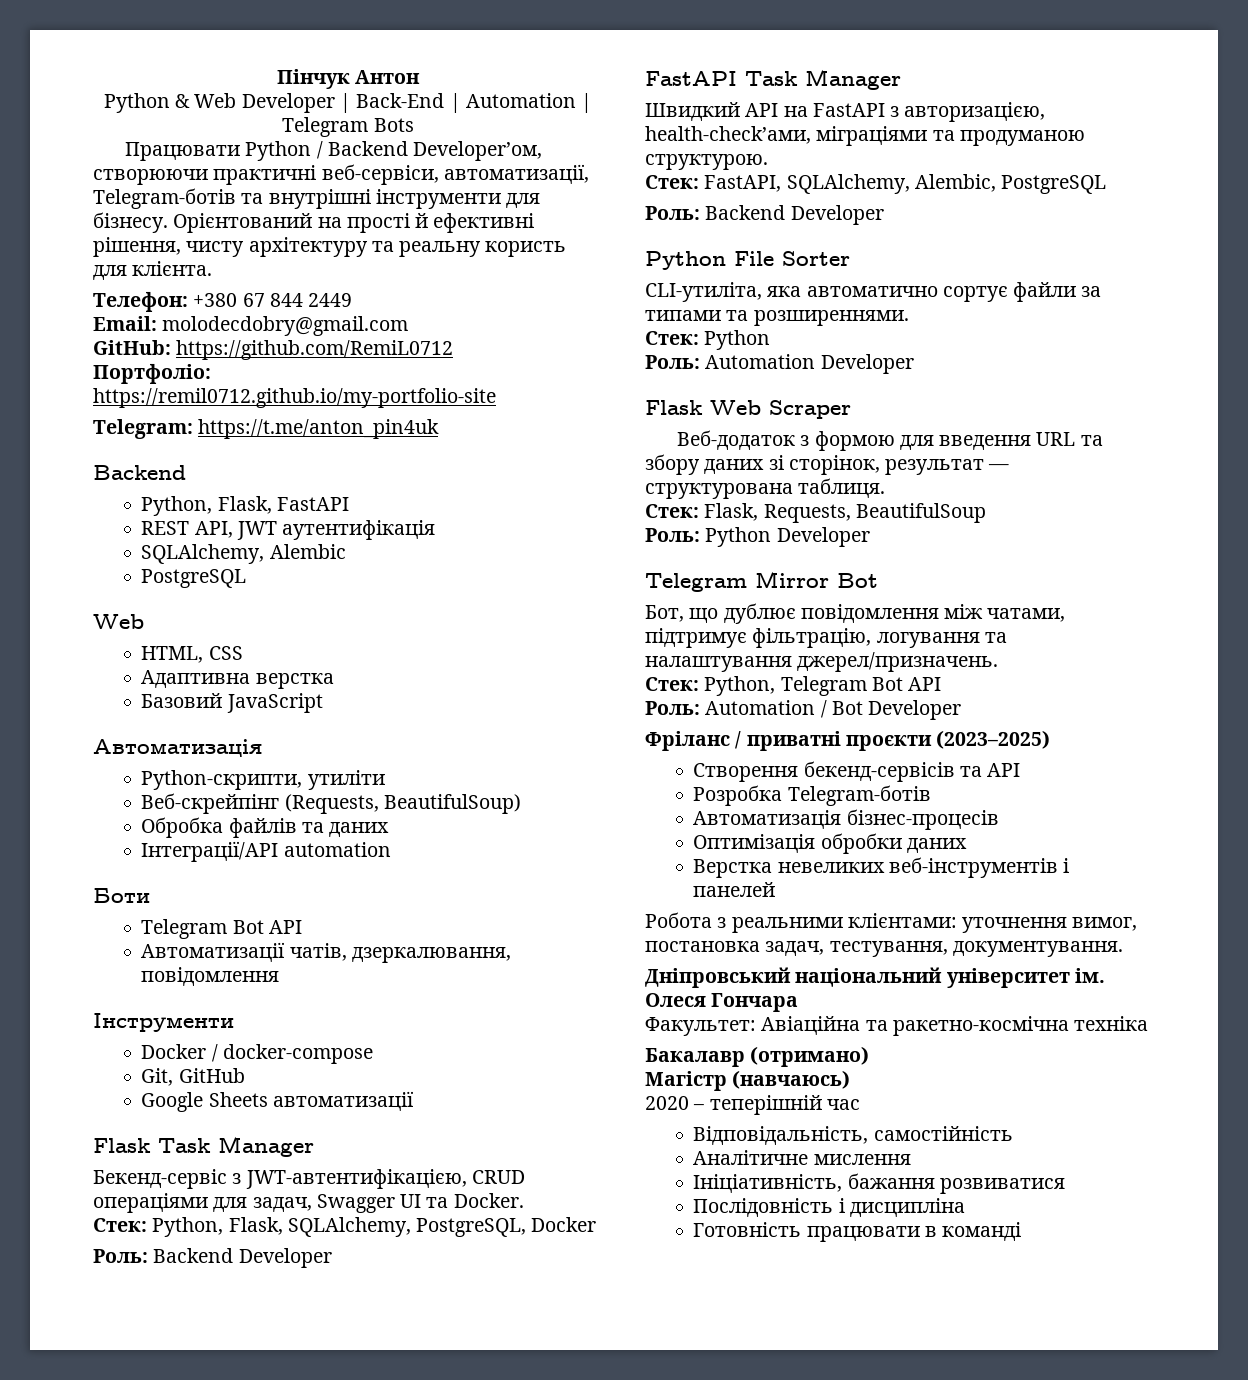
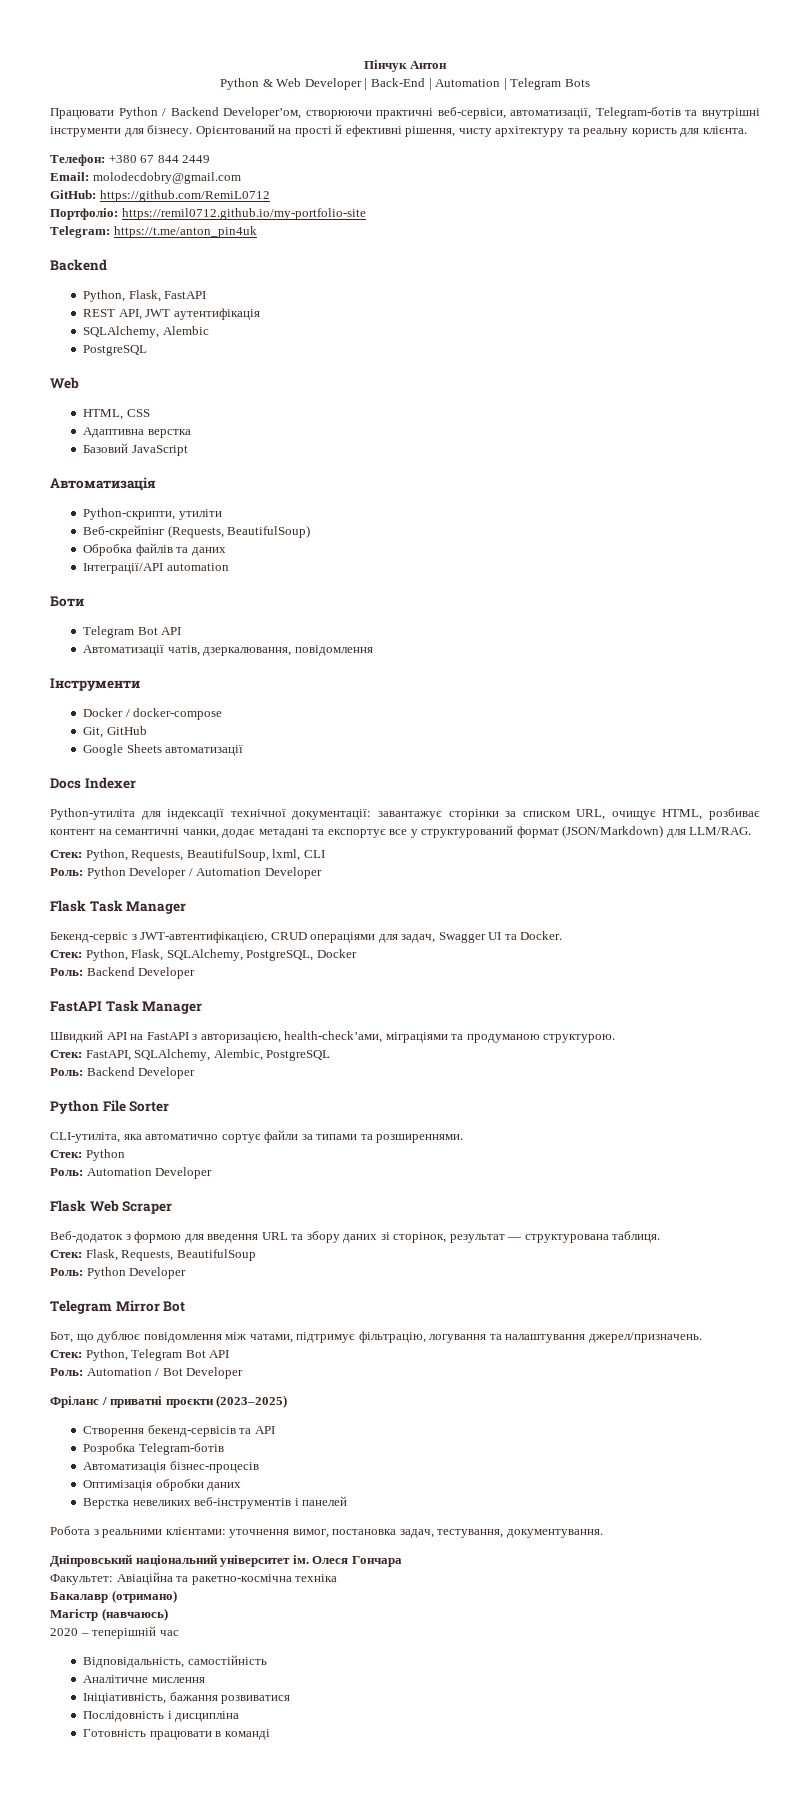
(413, 1101) none -> [50,777,136,789] [50,808,761,820] [50,825,752,838] [50,849,325,861] [50,867,322,879] // Docs Indexer // Python-утиліта для індексації технічної документації: завантажує сторінки за списком URL, очищує HTML, розбиває контент на семантичні чанки, додає метадані та експортує все у структурований формат (JSON/Markdown) для LLM/RAG. // Стек: Python, Requests, BeautifulSoup, lxml, CLI // Роль: Python Developer / Automation Developer

